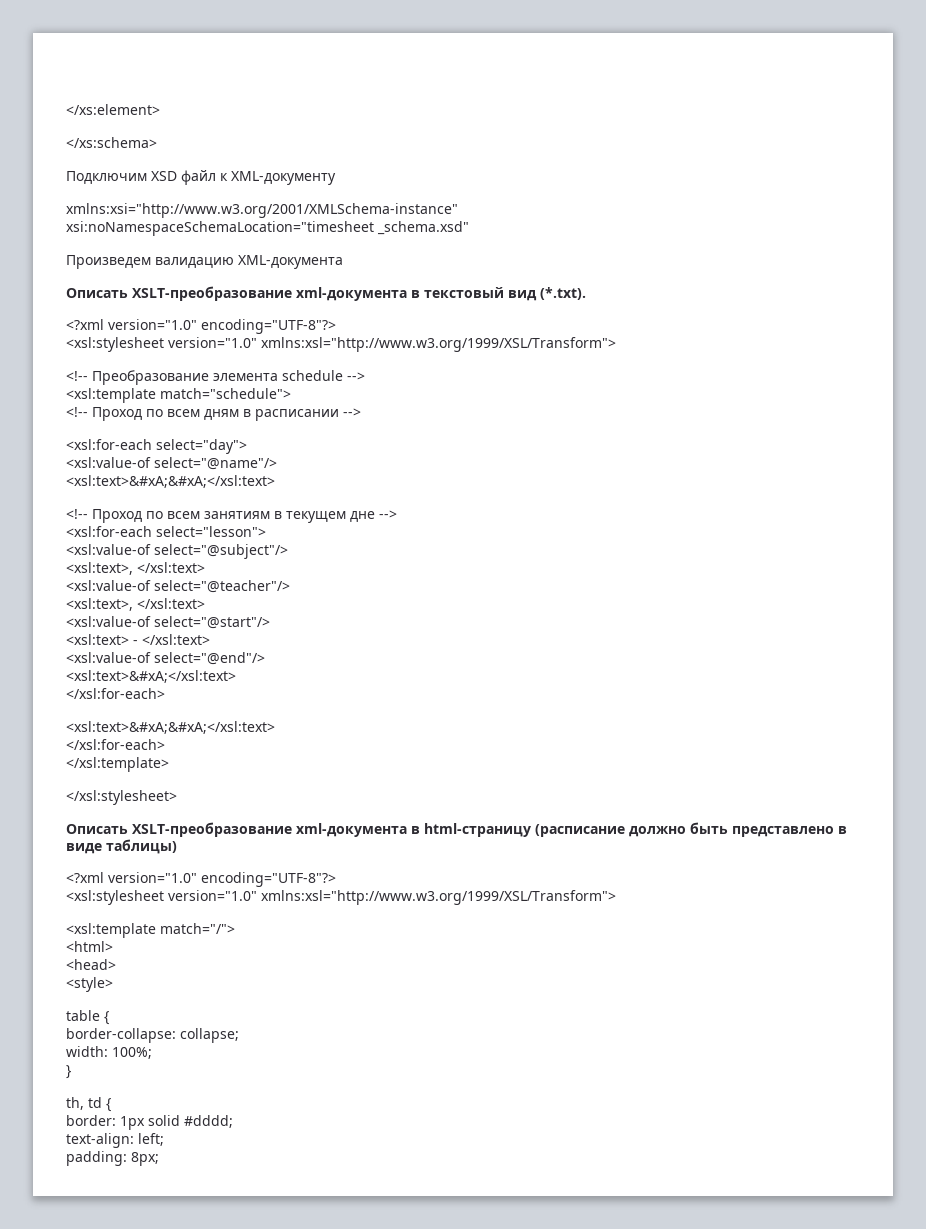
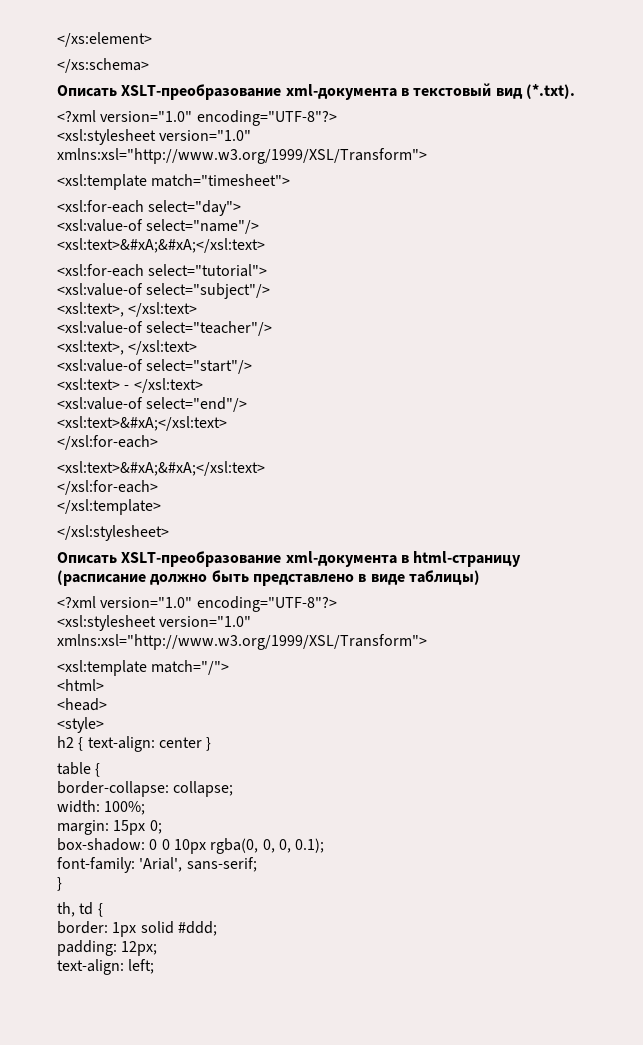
[66,170,336,185] [66,203,458,218] [66,221,469,236] [66,255,343,269] // Подключим XSD файл к XML-документу // xmlns:xsi="http://www.w3.org/2001/XMLSchema-instance" // xsi:noNamespaceSchemaLocation="timesheet _schema.xsd" // Произведем валидацию XML-документа -> (149, 65) none
[66,370,365,385] [66,388,291,403] [66,407,361,421] <!-- Преобразование элемента schedule --> // <xsl:template match="schedule"> // <!-- Проход по всем дням в расписании --> -> [57,174,291,190] <xsl:template match="timesheet">
[154,457,277,470] [66,475,275,488] [66,509,397,523] [66,526,266,537] [66,544,288,559] [66,562,205,575] [66,580,290,593] [66,598,205,611] [66,616,270,629] select="@name"/> // <xsl:text>&#xA;&#xA;</xsl:text> // <!-- Проход по всем занятиям в текущем дне --> // <xsl:for-each select="lesson"> // <xsl:value-of select="@subject"/> // <xsl:text>, </xsl:text> // <xsl:value-of select="@teacher"/> // <xsl:text>, </xsl:text> // <xsl:value-of select="@start"/> -> [146,219,260,234] [57,238,265,253] [57,264,268,277] [57,283,271,299] [57,302,198,317] [57,321,273,336] [57,340,198,355] [57,359,253,374] select="name"/> // <xsl:text>&#xA;&#xA;</xsl:text> // <xsl:for-each select="tutorial"> // <xsl:value-of select="subject"/> // <xsl:text>, </xsl:text> // <xsl:value-of select="teacher"/> // <xsl:text>, </xsl:text> // <xsl:value-of select="start"/>
[154,652,265,665] select="@end"/> -> [146,397,248,412] select="end"/>
(113, 984) none -> [57,736,212,752] // h2 { text-align: center }
(152, 1053) none -> [57,820,162,835] [57,838,325,854] [57,857,257,873] // margin: 15px 0; // box-shadow: 0 0 10px rgba(0, 0, 0, 0.1); // font-family: 'Arial', sans-serif;
[184,1115,233,1128] #dddd; -> [177,921,217,936] [57,940,158,956] #ddd; // padding: 12px;
[66,1151,159,1166] // padding: 8px; -> (155, 966) none

